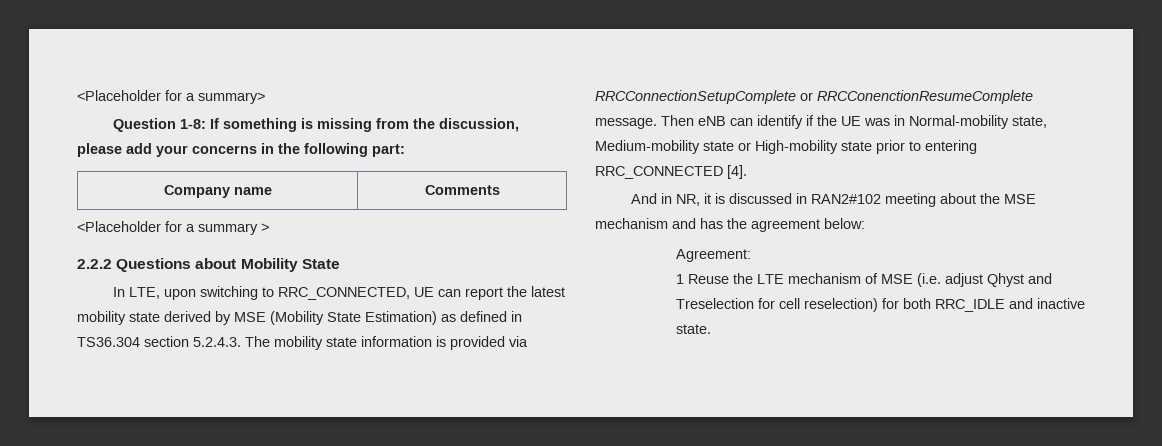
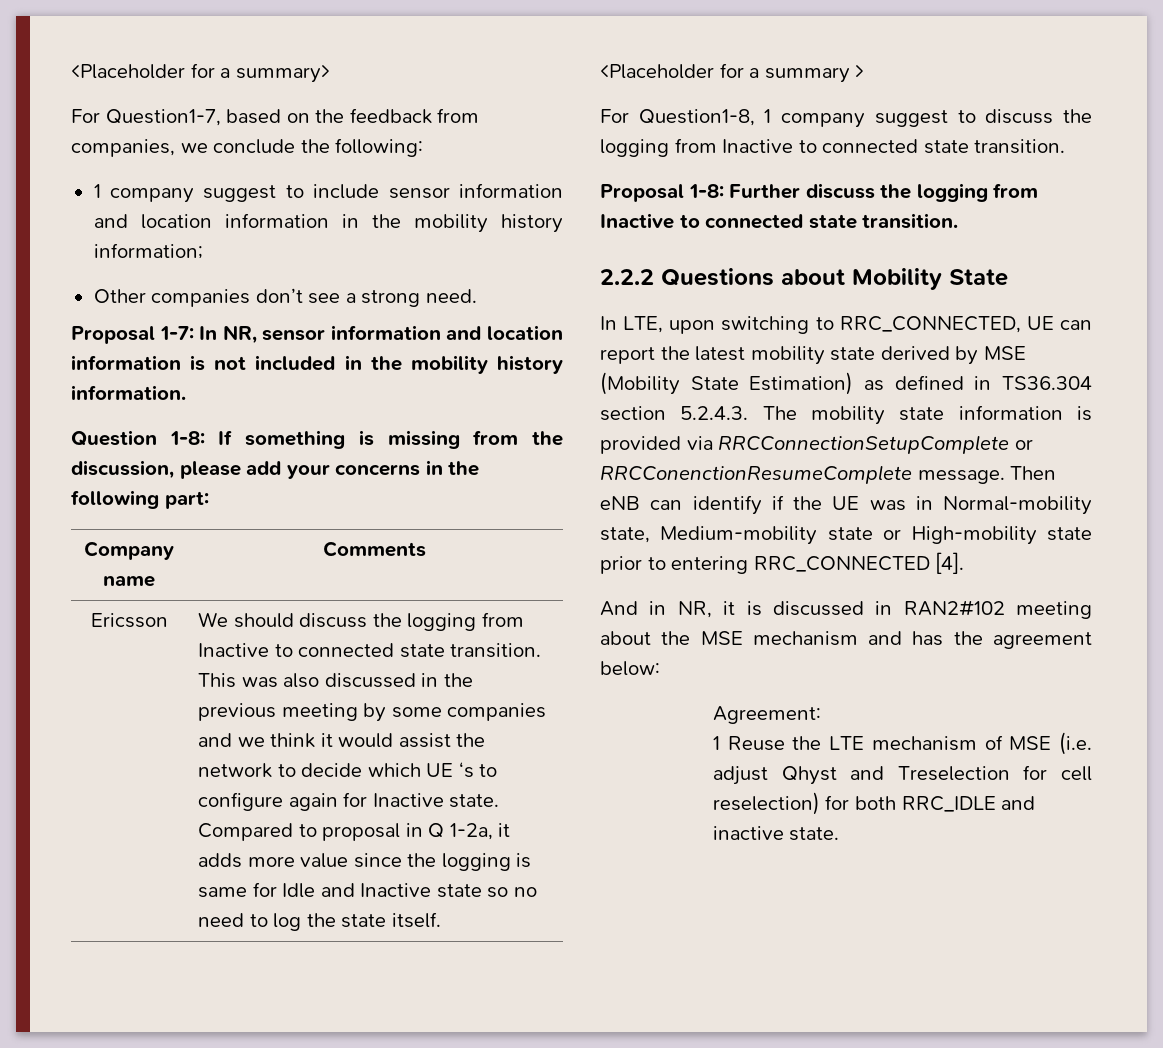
(265, 98) none -> [71,108,480,126] [71,138,424,157] [93,183,563,203] [93,213,563,233] [93,243,203,259] [93,288,477,307] [71,325,563,344] [71,355,564,374] [71,385,186,400] // For Question1-7, based on the feedback from companies, we conclude the following: // 1 company suggest to include sensor information and location information in the mobility history information; // Other companies don’t see a strong need. // Proposal 1-7: In NR, sensor information and location information is not included in the mobility history information.
(500, 190) none -> [90,613,168,628] [198,612,524,631] [198,643,542,658] [198,673,473,688] [198,703,547,722] [198,733,486,748] [198,762,498,778] [198,792,500,811] [198,823,511,841] [198,853,532,871] [198,882,537,898] [198,912,441,931] // Ericsson | We should discuss the logging from Inactive to connected state transition. This was also discussed in the previous meeting by some companies and we think it would assist the network to decide which UE ‘s to configure again for Inactive state. Compared to proposal in Q 1-2a, it adds more value since the logging is same for Idle and Inactive state so no need to log the state itself.
(269, 227) none -> [600,109,1092,128] [600,138,1066,157] [600,183,1039,202] [600,213,959,229] // For Question1-8, 1 company suggest to discuss the logging from Inactive to connected state transition. // Proposal 1-8: Further discuss the logging from Inactive to connected state transition.

